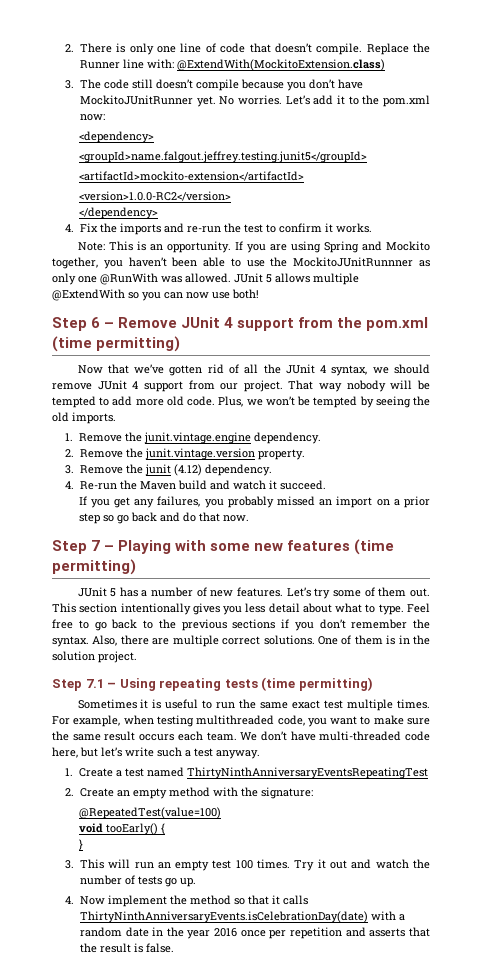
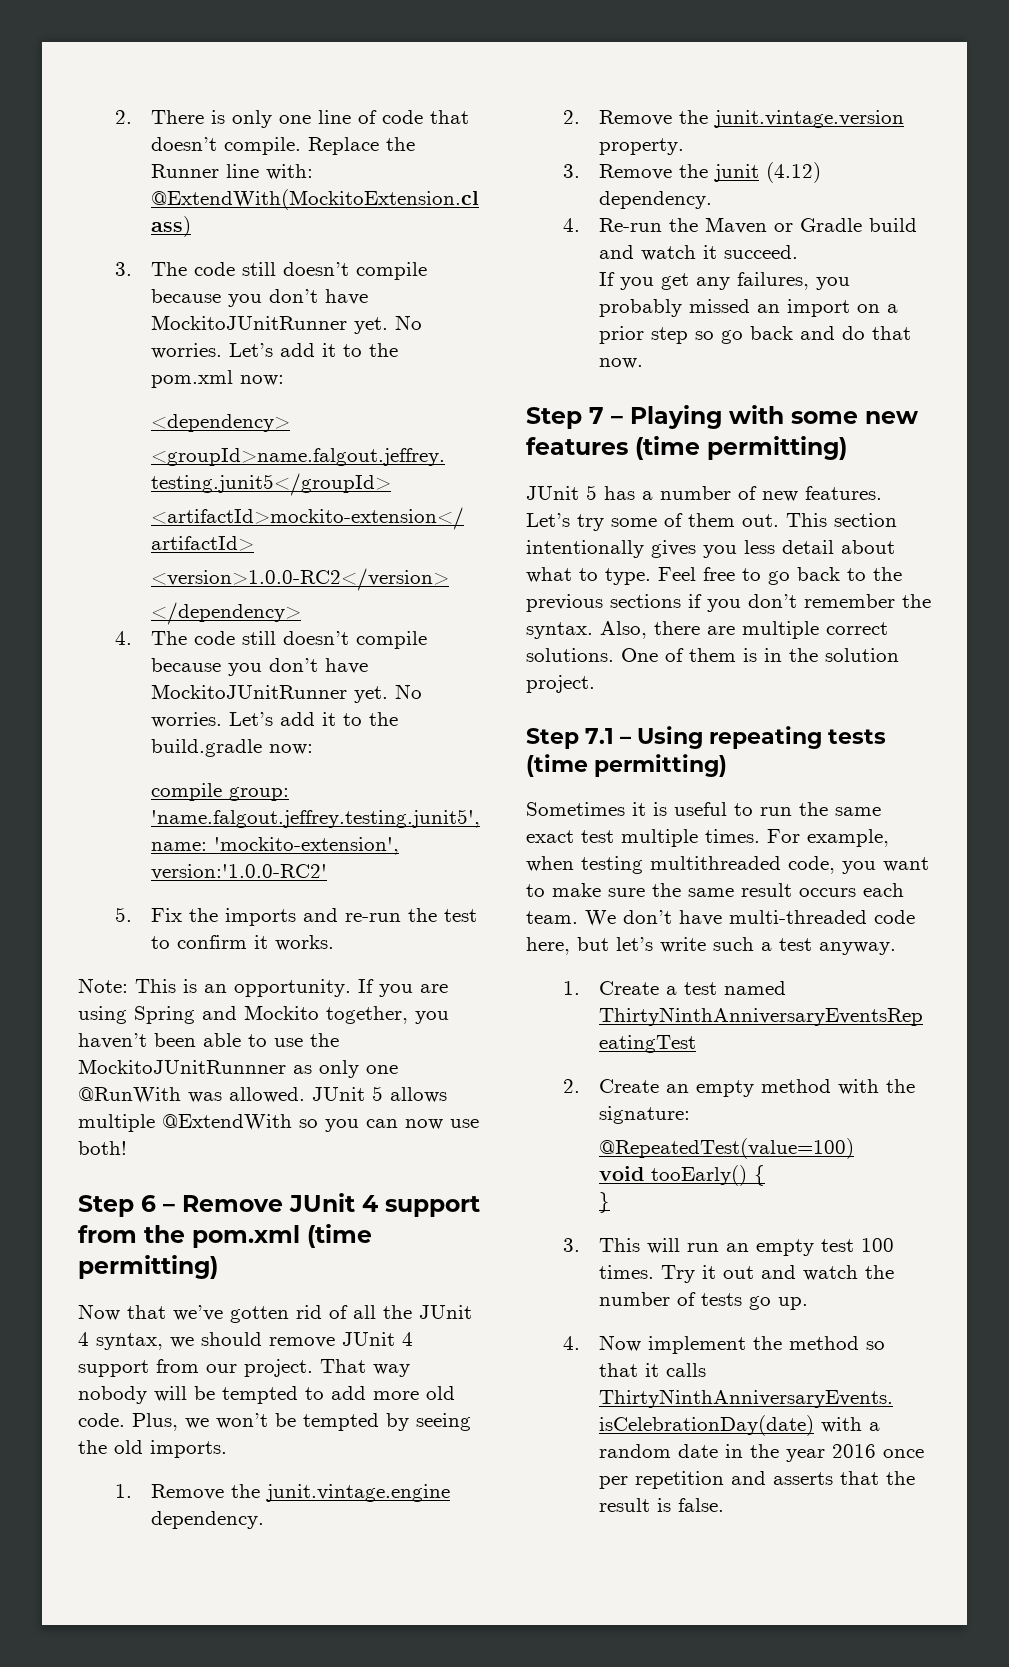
(75, 228) none -> [151,631,428,649] [151,658,369,676] [151,684,423,703] [151,712,399,728] [151,739,314,757] [151,783,290,801] [151,809,481,828] [151,837,400,855] [151,864,328,880] [114,907,132,922] The code still doesn’t compile because you don’t have MockitoJUnitRunner yet. No worries. Let’s add it to the build.gradle now: // compile group: 'name.falgout.jeffrey.testing.junit5', name: 'mockito-extension', version:'1.0.0-RC2' // 5.
(176, 485) none -> [774,218,863,232] or Gradle

